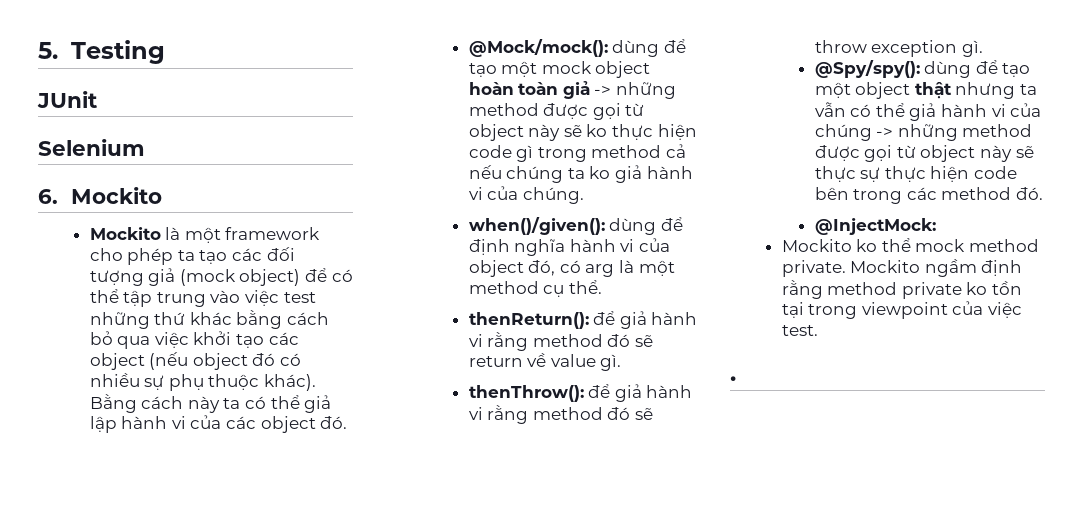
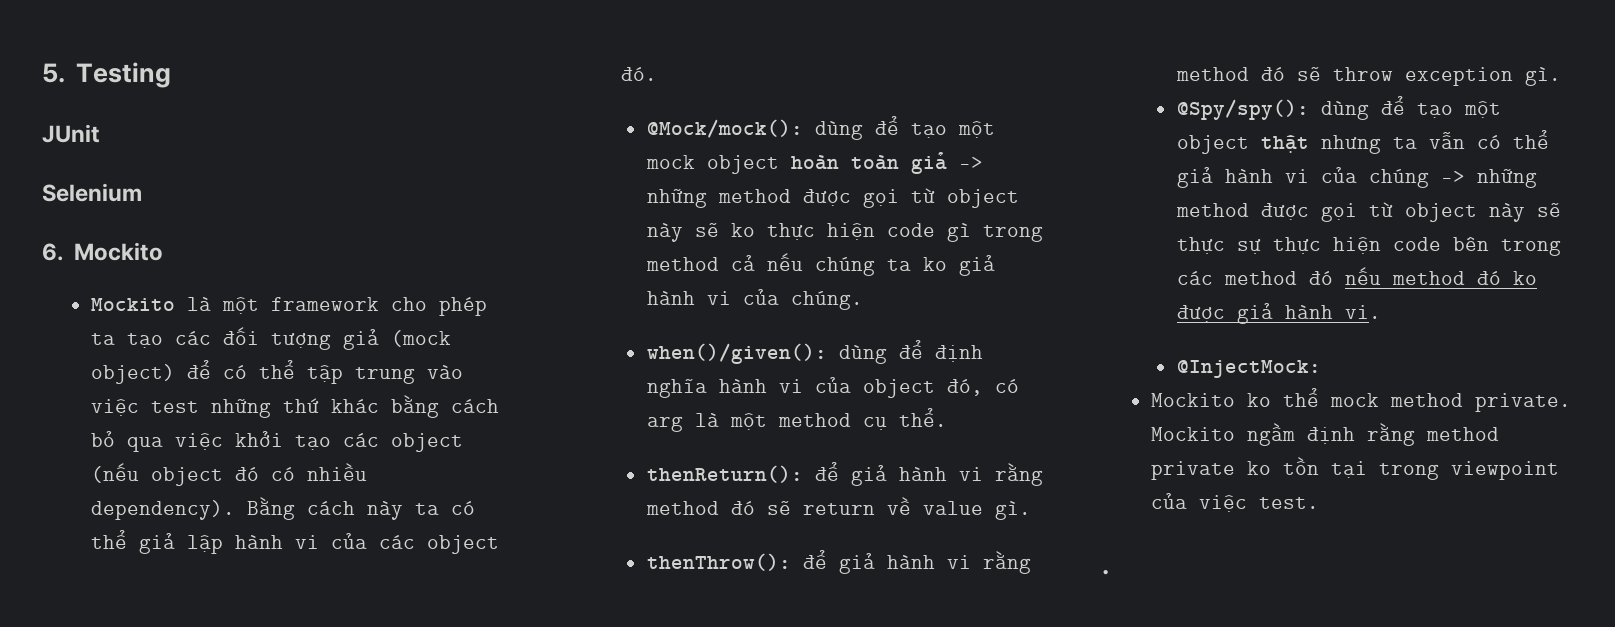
[144,374,317,391] sự phụ thuộc khác). -> [91,500,236,520] dependency).
[1015,187,1043,200] đó. -> [1308,267,1537,285] [1176,303,1381,324] đó nếu method đó ko được giả hành vi.

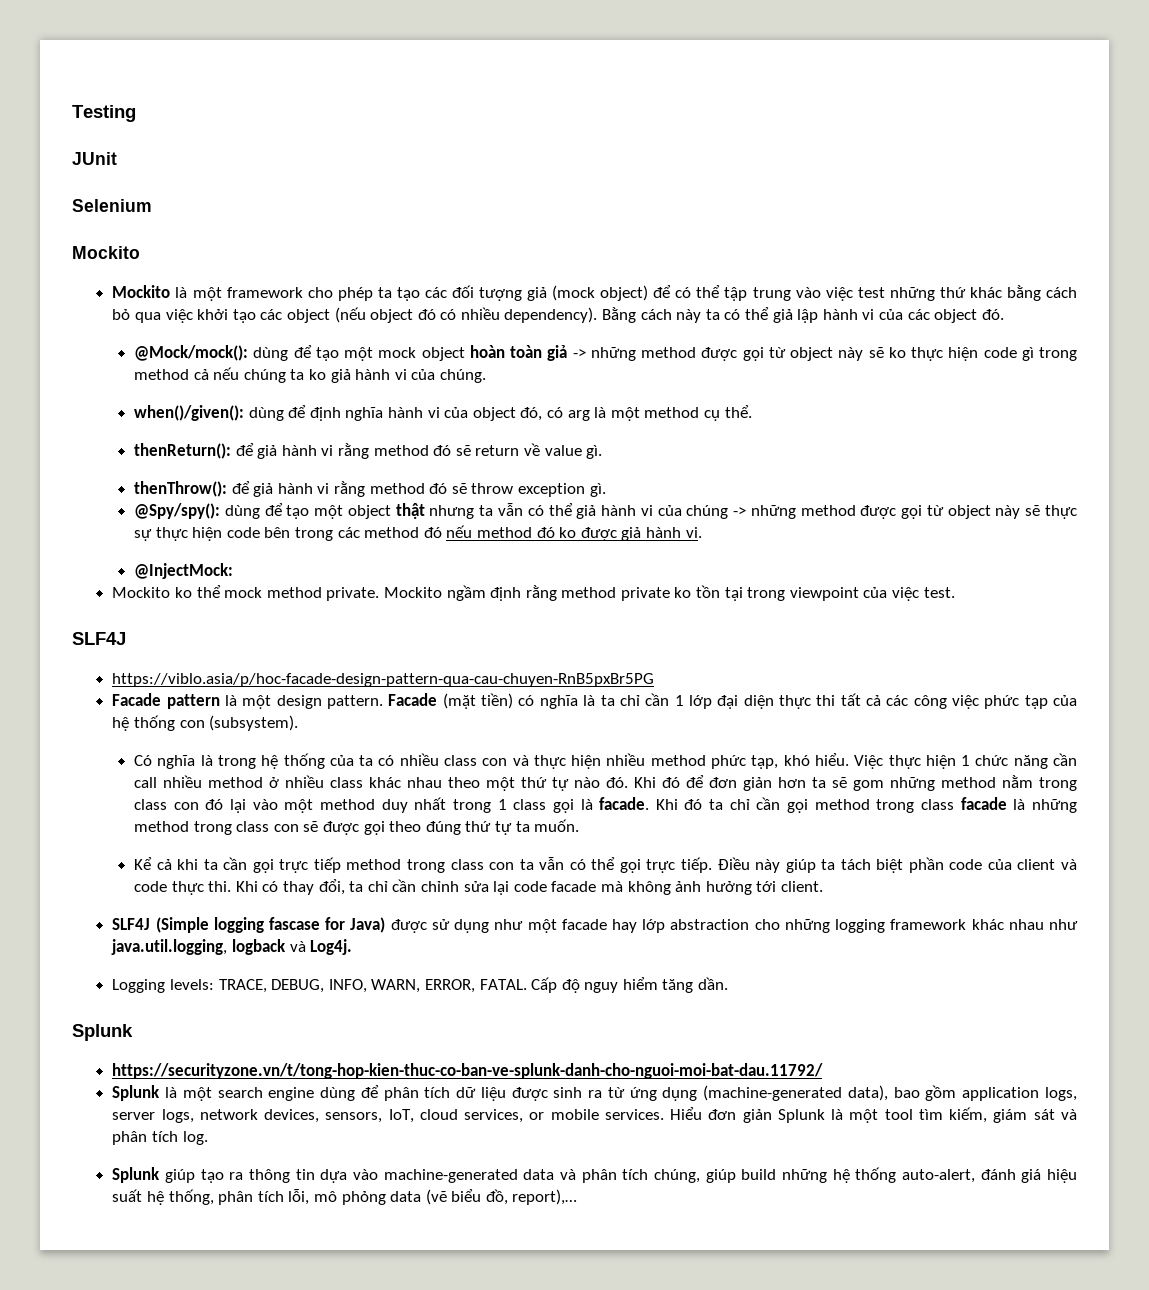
[42,63,65,83] 5. -> (72, 113) none
[42,243,63,261] 6. -> (152, 205) none
[1102,570,1109,575] . -> [72,632,126,645] [112,673,655,687] [112,693,1077,709] [112,715,299,731] [134,753,1077,769] [134,775,1078,791] [134,797,1077,813] [134,819,580,835] [134,857,1078,873] [134,879,823,895] [112,917,1078,933] [111,939,353,955] [112,977,729,993] [72,1024,133,1041] [112,1063,824,1079] [112,1085,1078,1101] [112,1107,1078,1123] [112,1131,208,1145] [112,1167,1078,1183] [112,1189,578,1205] SLF4J // https://viblo.asia/p/hoc-facade-design-pattern-qua-cau-chuyen-RnB5pxBr5PG // Facade pattern là một design pattern. Facade (mặt tiền) có nghĩa là ta chỉ cần 1 lớp đại diện thực thi tất cả các công việc phức tạp của hệ thống con (subsystem). // Có nghĩa là trong hệ thống của ta có nhiều class con và thực hiện nhiều method phức tạp, khó hiểu. Việc thực hiện 1 chức năng cần call nhiều method ở nhiều class khác nhau theo một thứ tự nào đó. Khi đó để đơn giản hơn ta sẽ gom những method nằm trong class con đó lại vào một method duy nhất trong 1 class gọi là facade. Khi đó ta chỉ cần gọi method trong class facade là những method trong class con sẽ được gọi theo đúng thứ tự ta muốn. // Kể cả khi ta cần gọi trực tiếp method trong class con ta vẫn có thể gọi trực tiếp. Điều này giúp ta tách biệt phần code của client và code thực thi. Khi có thay đổi, ta chỉ cần chỉnh sửa lại code facade mà không ảnh hưởng tới client. // SLF4J (Simple logging fascase for Java) được sử dụng như một facade hay lớp abstraction cho những logging framework khác nhau như java.util.logging, logback và Log4j. // Logging levels: TRACE, DEBUG, INFO, WARN, ERROR, FATAL. Cấp độ nguy hiểm tăng dần. // Splunk // https://securityzone.vn/t/tong-hop-kien-thuc-co-ban-ve-splunk-danh-cho-nguoi-moi-bat-dau.11792/ // Splunk là một search engine dùng để phân tích dữ liệu được sinh ra từ ứng dụng (machine-generated data), bao gồm application logs, server logs, network devices, sensors, IoT, cloud services, or mobile services. Hiểu đơn giản Splunk là một tool tìm kiếm, giám sát và phân tích log. // Splunk giúp tạo ra thông tin dựa vào machine-generated data và phân tích chúng, giúp build những hệ thống auto-alert, đánh giá hiệu suất hệ thống, phân tích lỗi, mô phỏng data (vẽ biểu đồ, report),…

